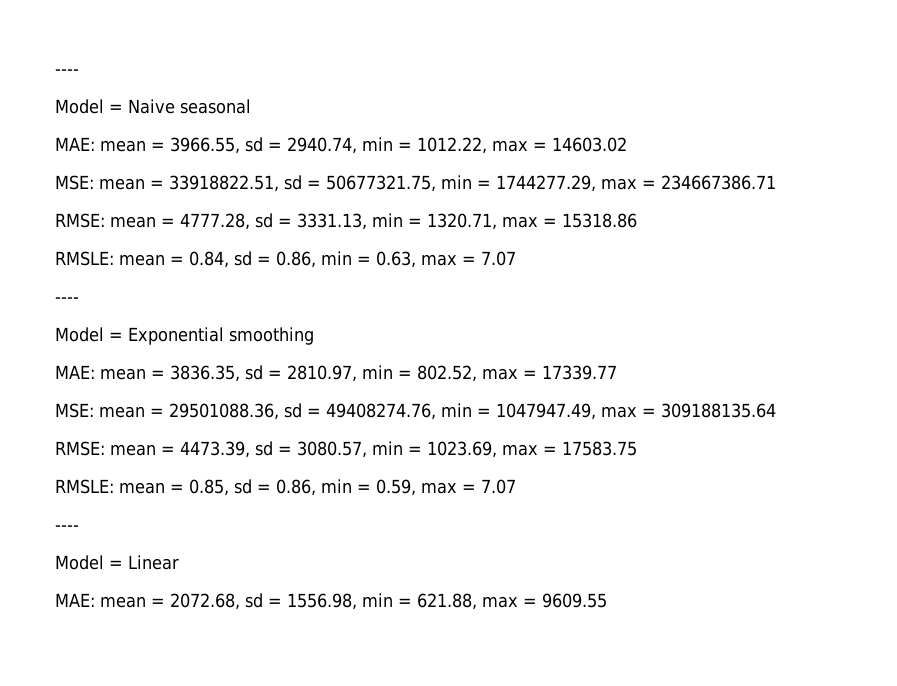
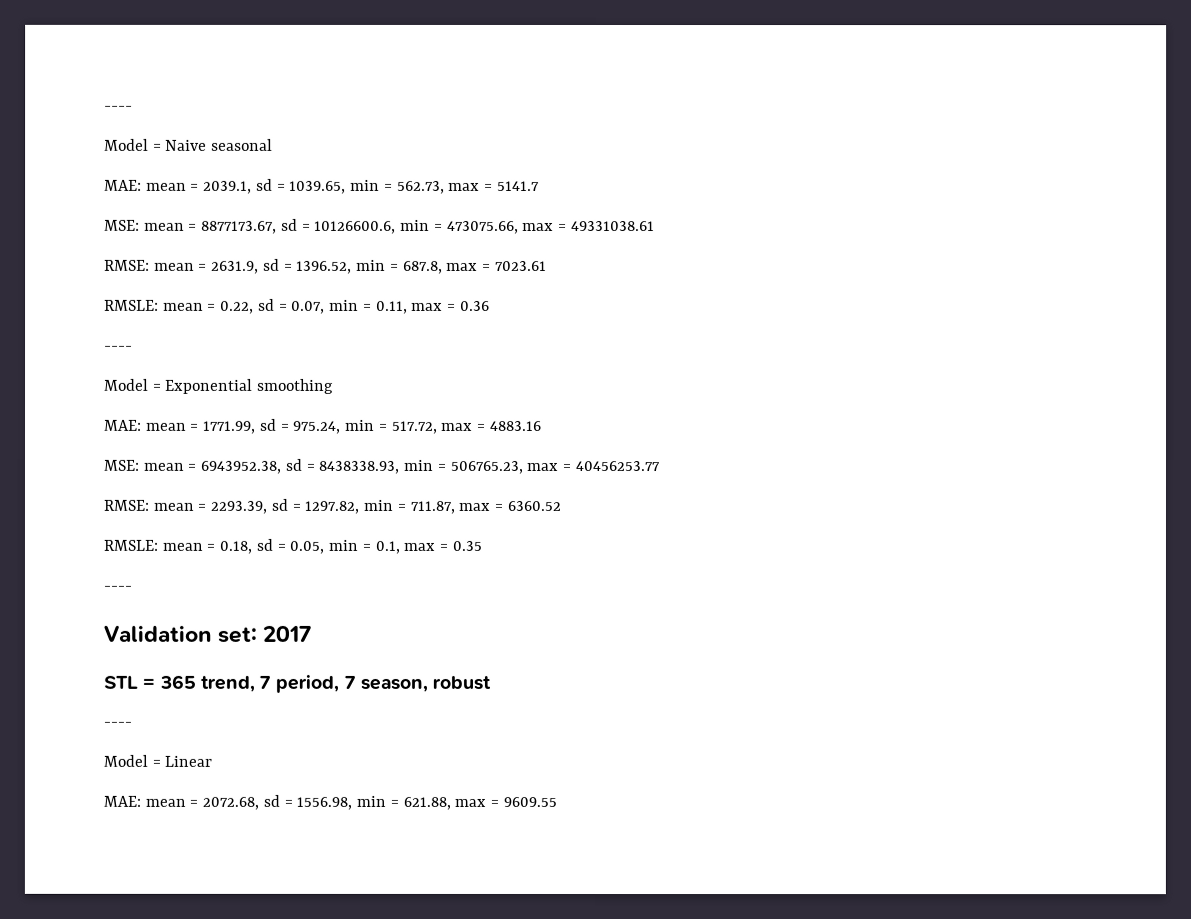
[170,137,627,154] [55,175,776,192] [55,213,637,230] [55,251,516,268] 3966.55, sd = 2940.74, min = 1012.22, max = 14603.02 // MSE: mean = 33918822.51, sd = 50677321.75, min = 1744277.29, max = 234667386.71 // RMSE: mean = 4777.28, sd = 3331.13, min = 1320.71, max = 15318.86 // RMSLE: mean = 0.84, sd = 0.86, min = 0.63, max = 7.07 -> [203,178,540,194] [104,218,655,234] [104,258,547,274] [104,298,490,314] 2039.1, sd = 1039.65, min = 562.73, max = 5141.7 // MSE: mean = 8877173.67, sd = 10126600.6, min = 473075.66, max = 49331038.61 // RMSE: mean = 2631.9, sd = 1396.52, min = 687.8, max = 7023.61 // RMSLE: mean = 0.22, sd = 0.07, min = 0.11, max = 0.36
[170,365,617,382] [55,403,776,420] [55,441,637,458] [55,479,516,496] 3836.35, sd = 2810.97, min = 802.52, max = 17339.77 // MSE: mean = 29501088.36, sd = 49408274.76, min = 1047947.49, max = 309188135.64 // RMSE: mean = 4473.39, sd = 3080.57, min = 1023.69, max = 17583.75 // RMSLE: mean = 0.85, sd = 0.86, min = 0.59, max = 7.07 -> [203,418,542,434] [103,458,660,474] [103,498,561,514] [103,538,482,554] [103,585,132,591] [103,625,312,643] [103,674,492,693] 1771.99, sd = 975.24, min = 517.72, max = 4883.16 // MSE: mean = 6943952.38, sd = 8438338.93, min = 506765.23, max = 40456253.77 // RMSE: mean = 2293.39, sd = 1297.82, min = 711.87, max = 6360.52 // RMSLE: mean = 0.18, sd = 0.05, min = 0.1, max = 0.35 // ---- // Validation set: 2017 // STL = 365 trend, 7 period, 7 season, robust

